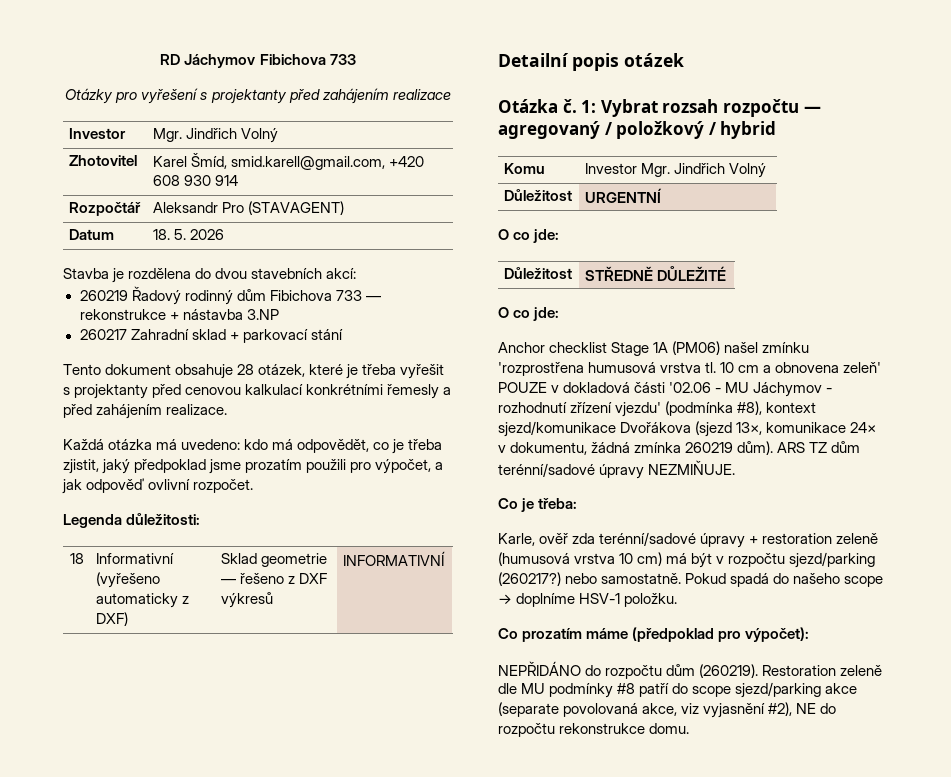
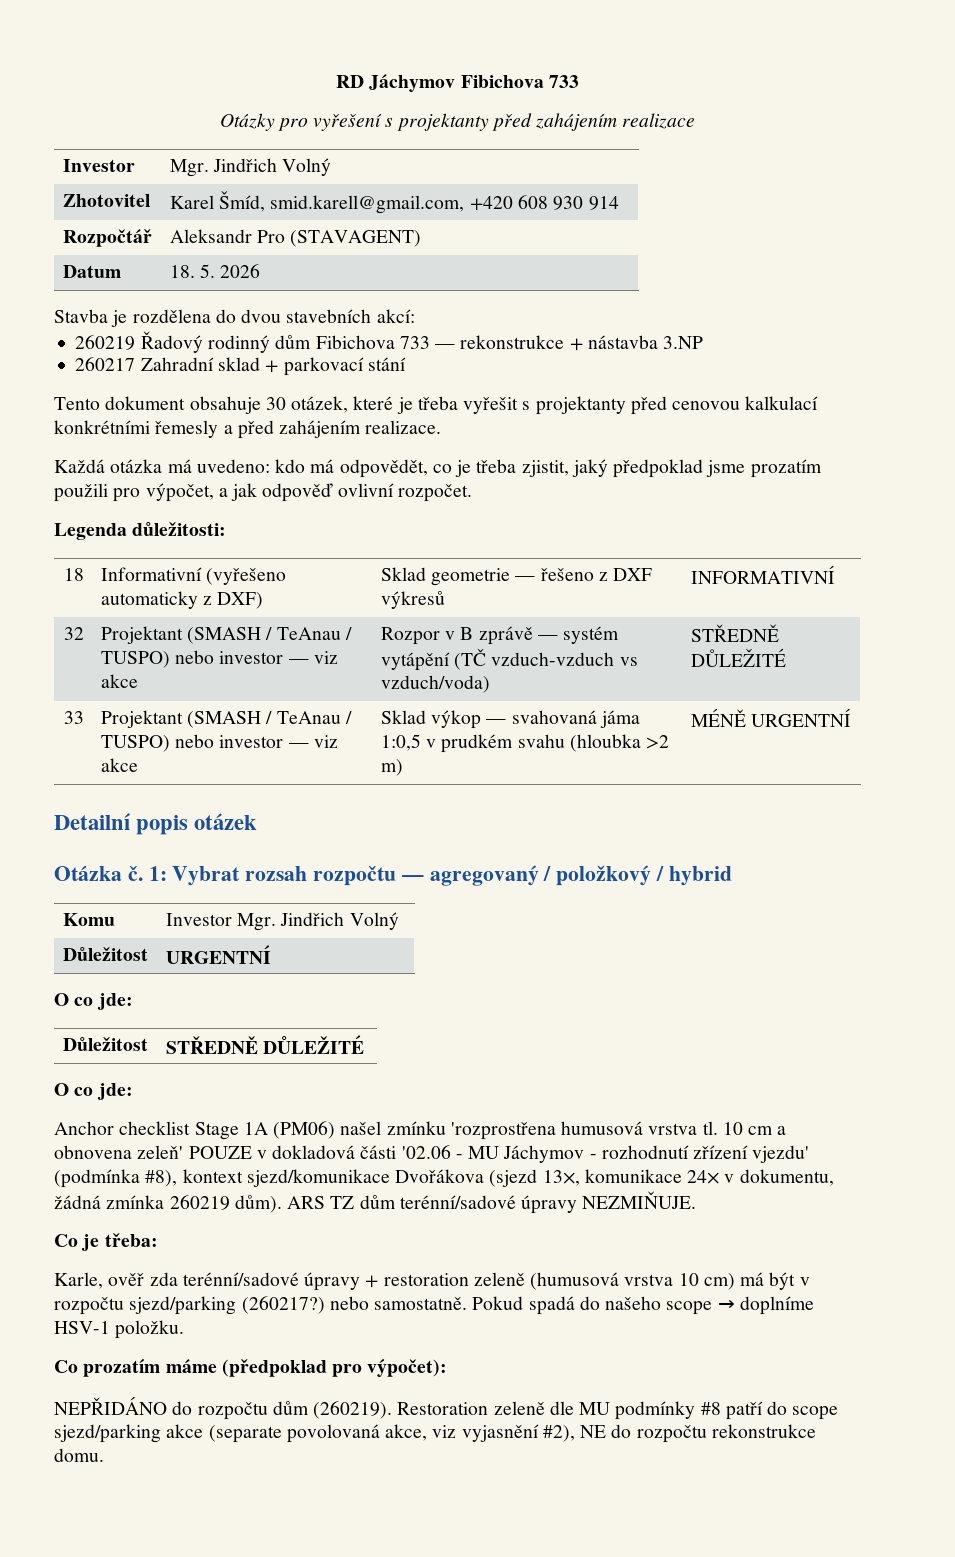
[237,364,255,375] 28 -> [265,397,286,410] 30
(446, 558) none -> [63,627,84,640] [100,626,352,644] [100,650,338,668] [100,674,138,688] [380,626,620,645] [380,648,638,671] [380,675,490,693] [690,624,779,642] [690,648,786,667] [63,711,84,724] [100,710,352,728] [100,734,338,752] [100,758,138,772] [380,710,640,729] [380,734,670,753] [380,759,403,776] [690,708,852,727] // 32 | Projektant (SMASH / TeAnau / TUSPO) nebo investor — viz akce | Rozpor v B zprávě — systém vytápění (TČ vzduch-vzduch vs vzduch/voda) | STŘEDNĚ DŮLEŽITÉ // 33 | Projektant (SMASH / TeAnau / TUSPO) nebo investor — viz akce | Sklad výkop — svahovaná jáma 1:0,5 v prudkém svahu (hloubka >2 m) | MÉNĚ URGENTNÍ

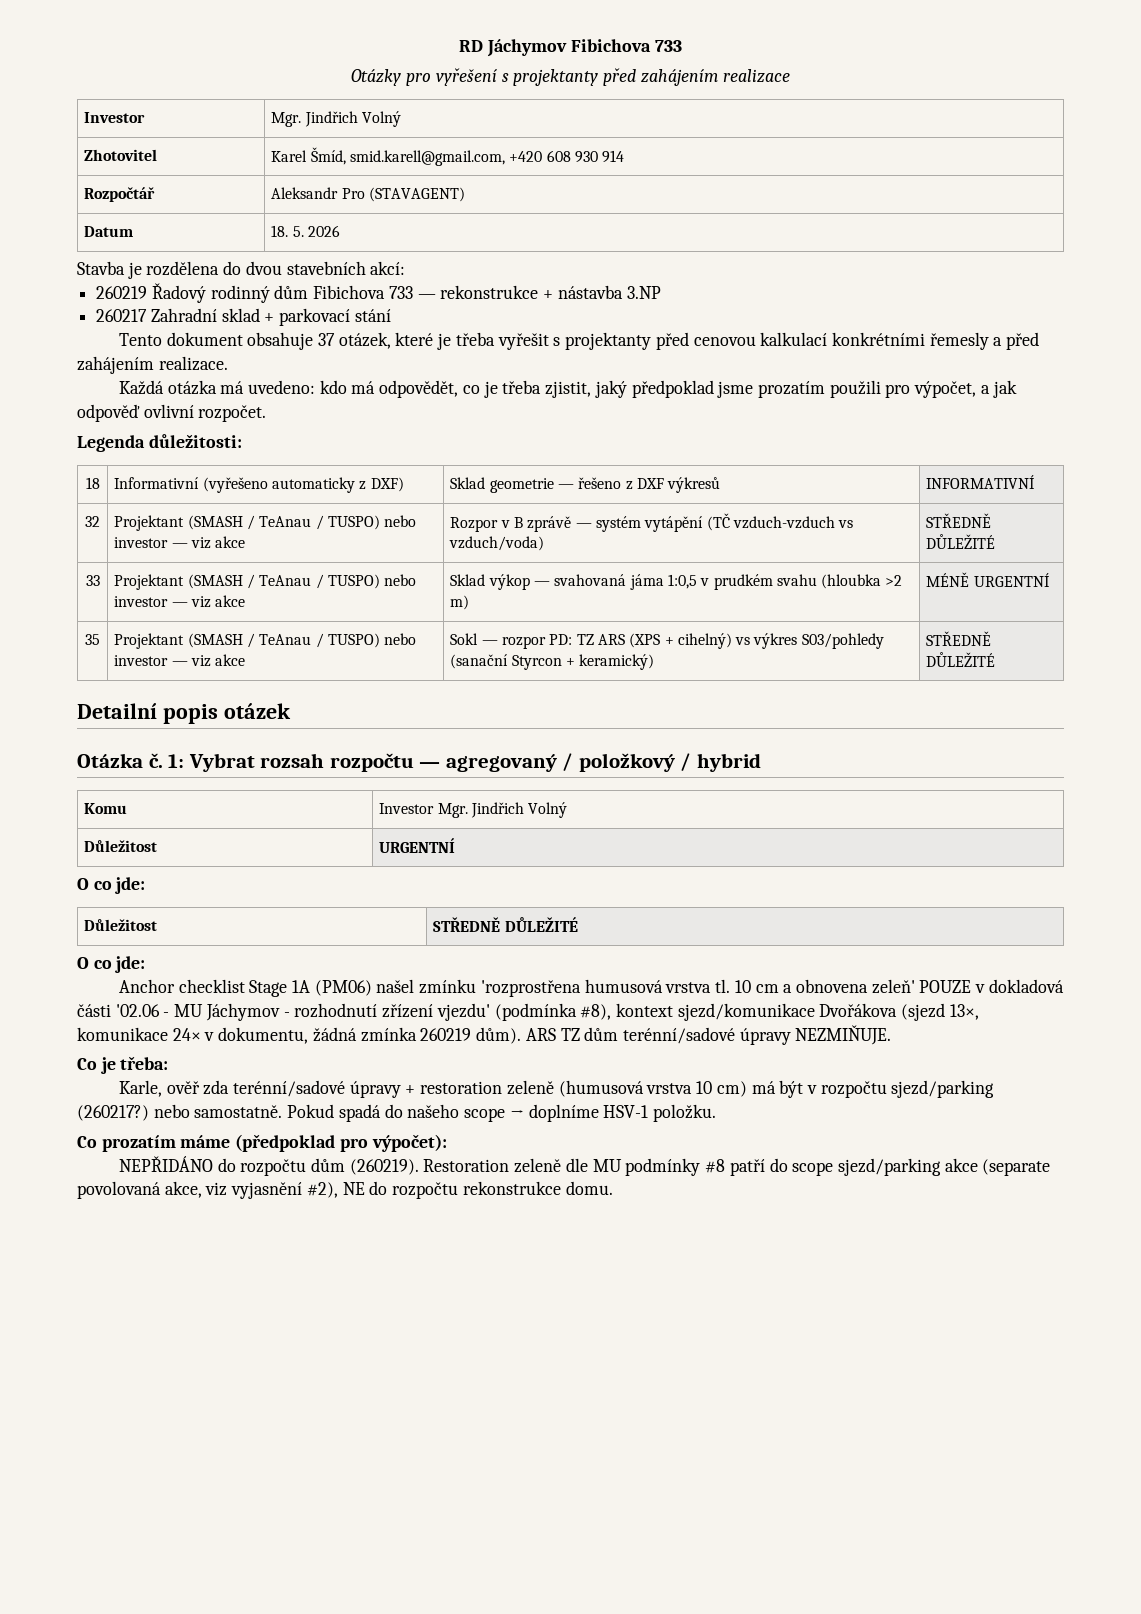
[265,397,286,410] 30 -> [318,333,336,346] 37
(852, 717) none -> [85,634,100,645] [114,633,417,649] [114,654,246,667] [450,633,884,649] [450,654,655,670] [926,631,992,646] [926,652,996,667] // 35 | Projektant (SMASH / TeAnau / TUSPO) nebo investor — viz akce | Sokl — rozpor PD: TZ ARS (XPS + cihelný) vs výkres S03/pohledy (sanační Styrcon + keramický) | STŘEDNĚ DŮLEŽITÉ

